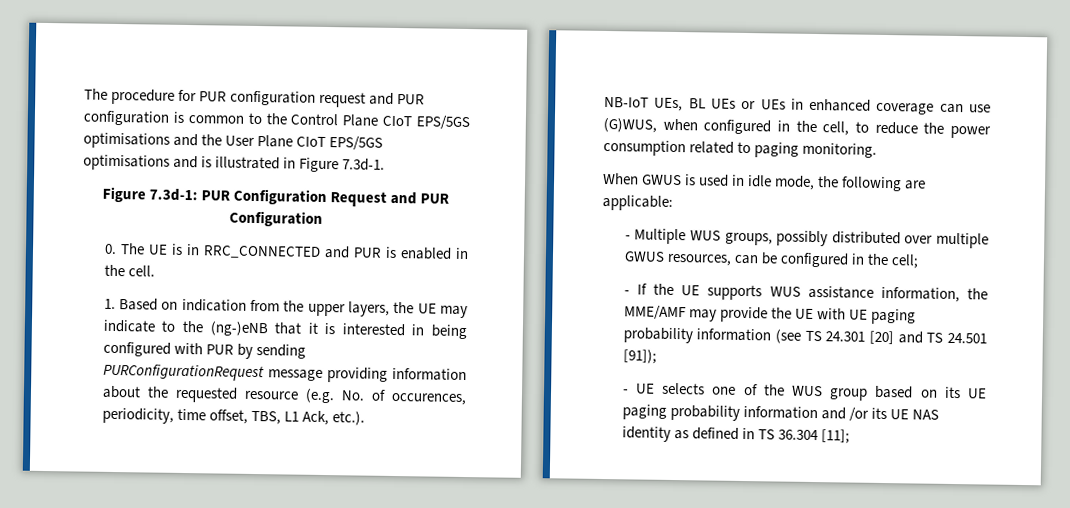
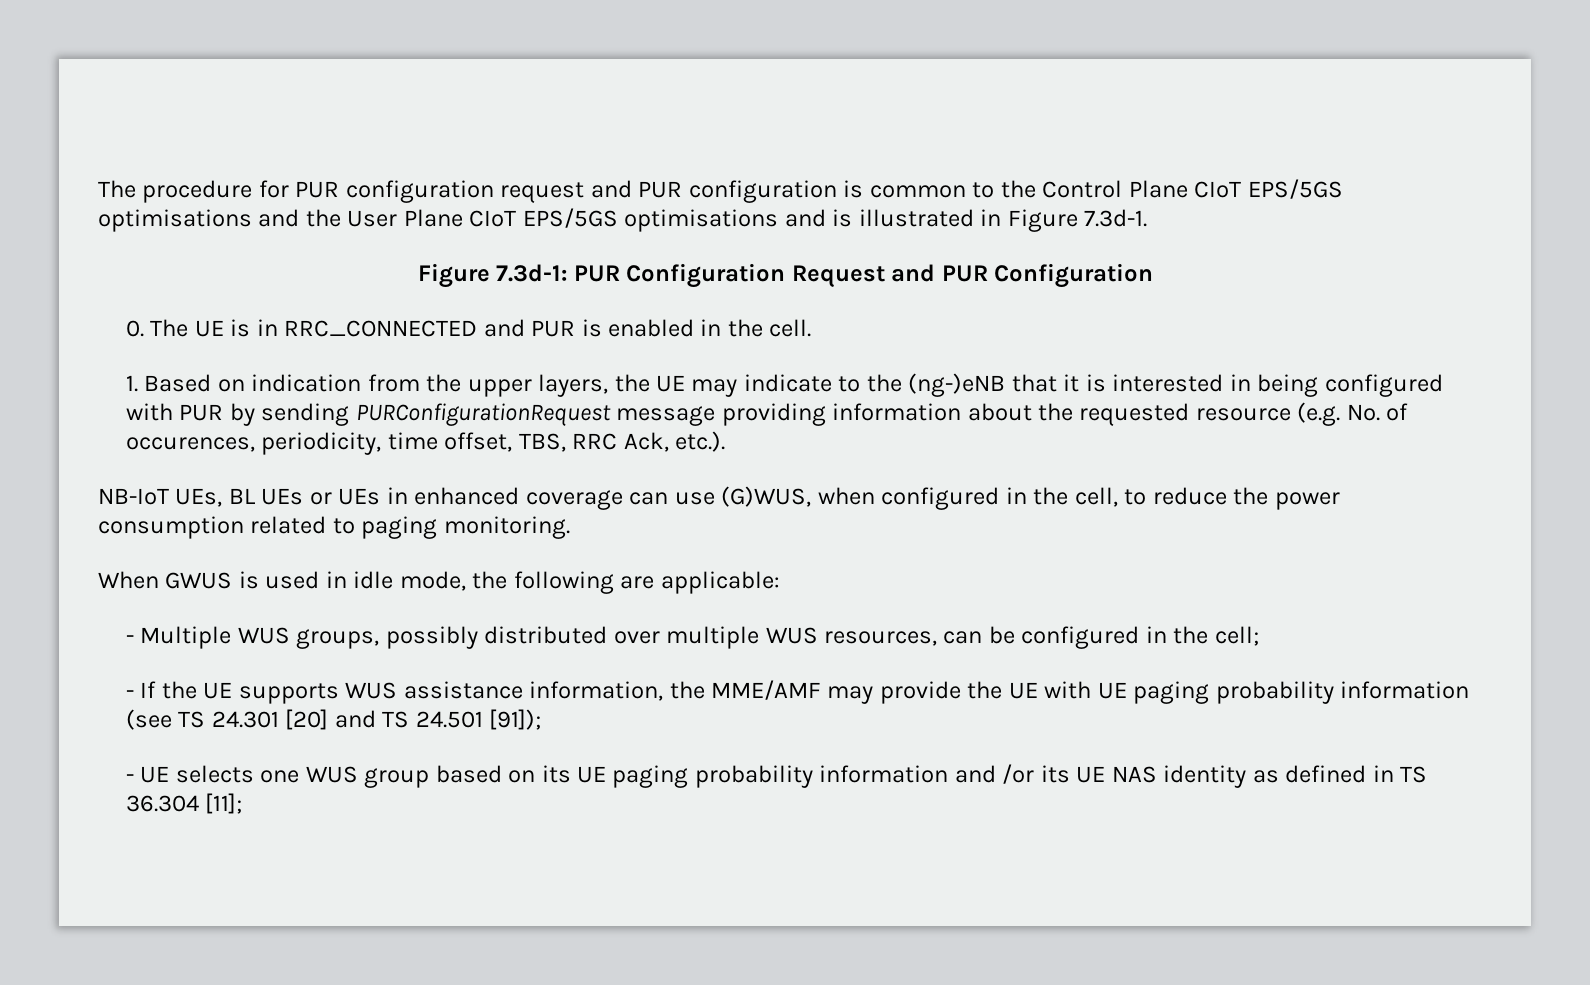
[283,411,299,422] L1 -> [572,433,618,450] RRC
[623,251,665,262] GWUS -> [765,627,818,644] WUS
[743,383,785,396] of the -> (300, 776) none

